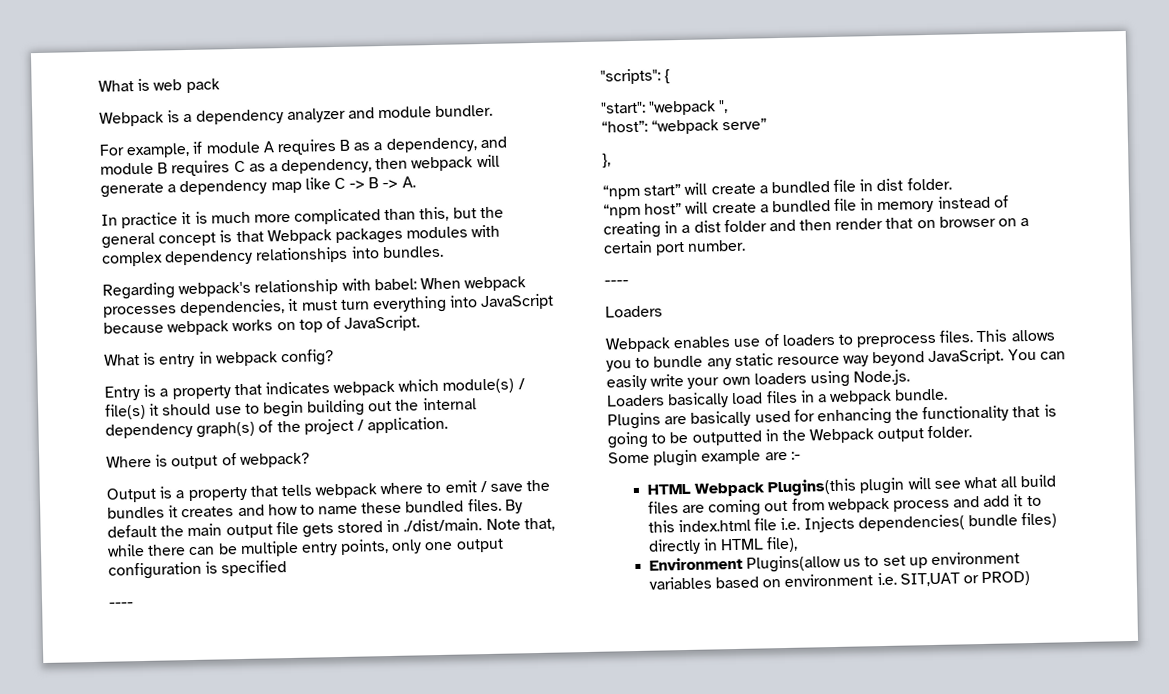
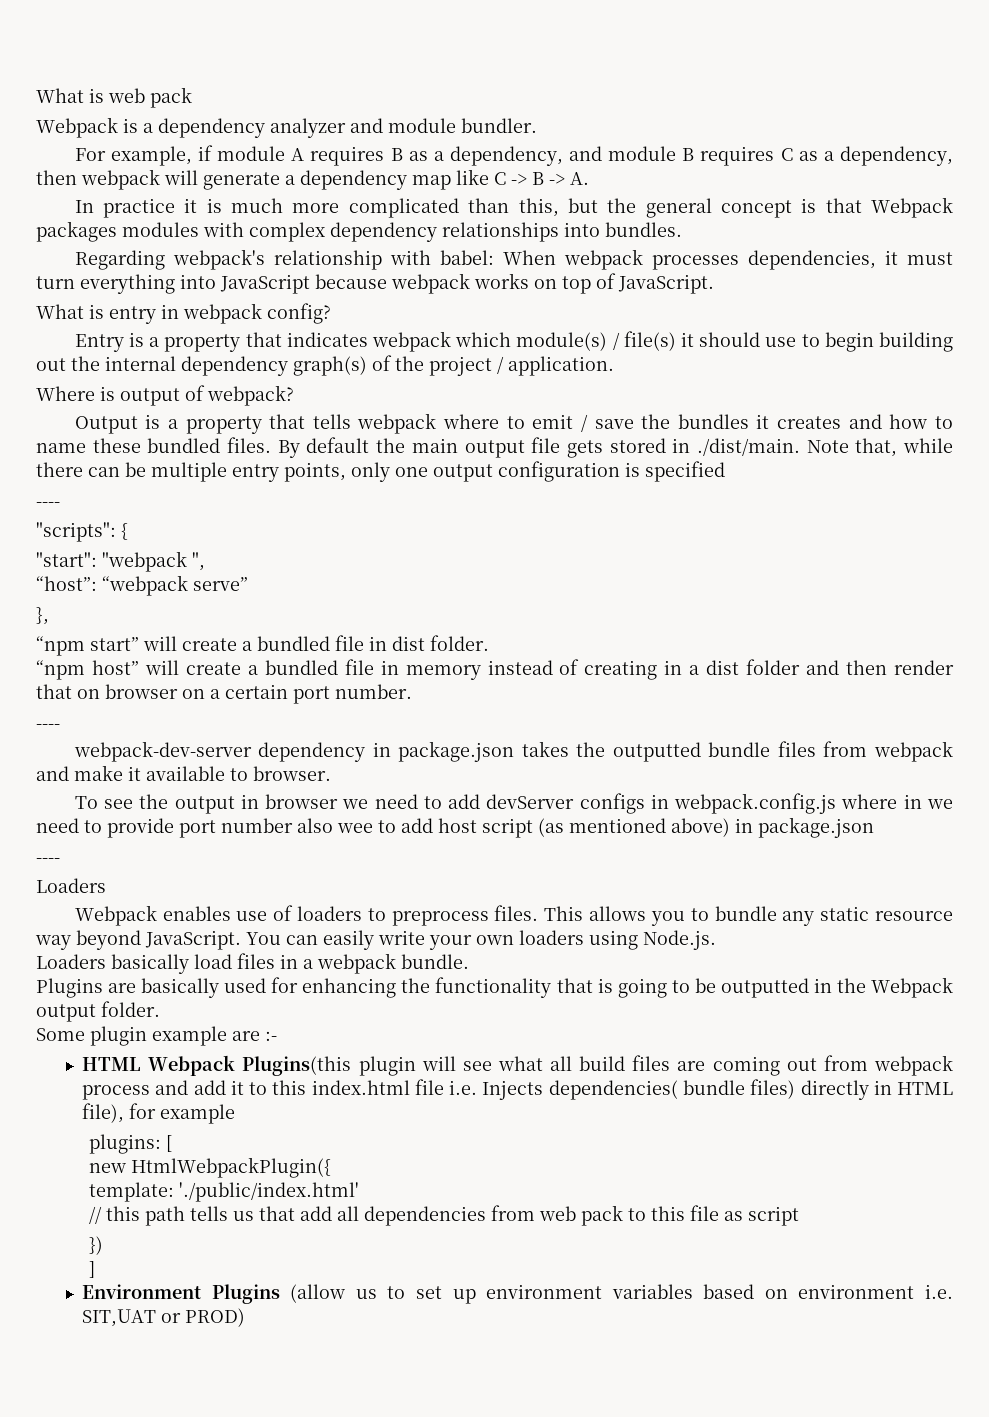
(629, 283) none -> [73,741,953,762] [36,765,331,781] [74,793,954,814] [36,817,874,838] [36,858,60,863] // webpack-dev-server dependency in package.json takes the outputted bundle files from webpack and make it available to browser. // To see the output in browser we need to add devServer configs in webpack.config.js where in we need to provide port number also wee to add host script (as mentioned above) in package.json // ----
(799, 544) none -> [129,1103,236,1124] [88,1134,172,1154] [88,1157,331,1178] [88,1182,359,1202] [88,1205,799,1226] [88,1236,103,1255] [88,1261,95,1278] for example // plugins: [ // new HtmlWebpackPlugin({ // template: './public/index.html' // // this path tells us that add all dependencies from web pack to this file as script // }) // ]
[745,554,841,573] Plugins(allow -> [211,1284,346,1304] Plugins (allow

